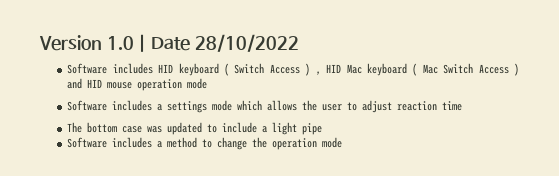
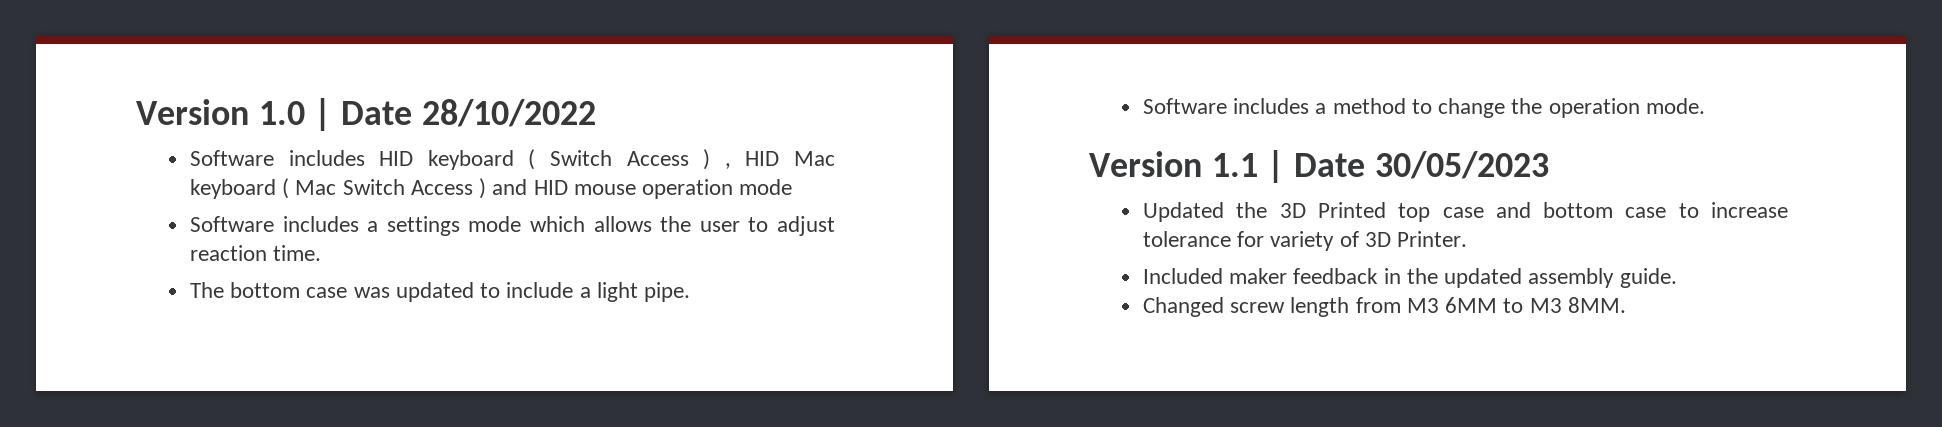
[442,101,463,111] time -> [273,245,322,261] time.
[302,123,323,135] pipe -> [643,282,690,302] pipe.
[322,137,343,148] mode -> [1645,98,1705,114] [1089,150,1549,183] [1143,202,1788,222] [1143,231,1468,251] [1143,268,1677,288] [1143,297,1626,317] mode. // Version 1.1 | Date 30/05/2023 // Updated the 3D Printed top case and bottom case to increase tolerance for variety of 3D Printer. // Included maker feedback in the updated assembly guide. // Changed screw length from M3 6MM to M3 8MM.

